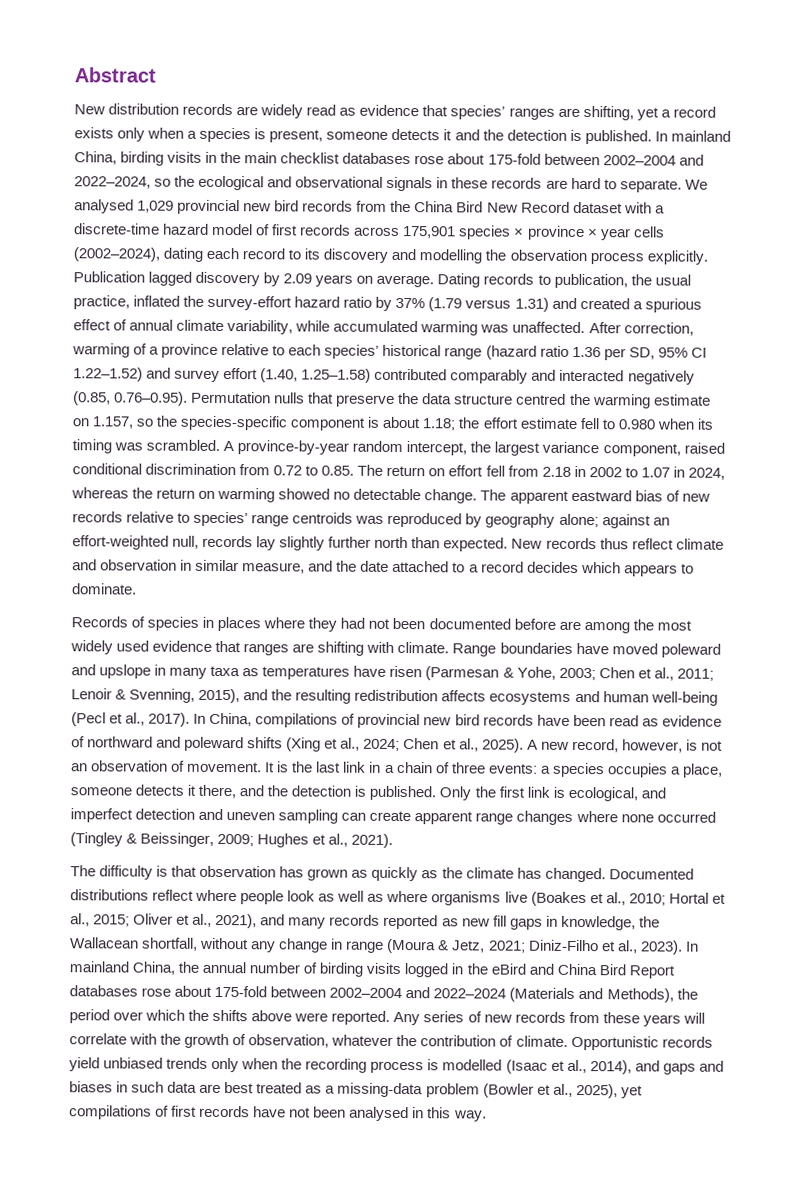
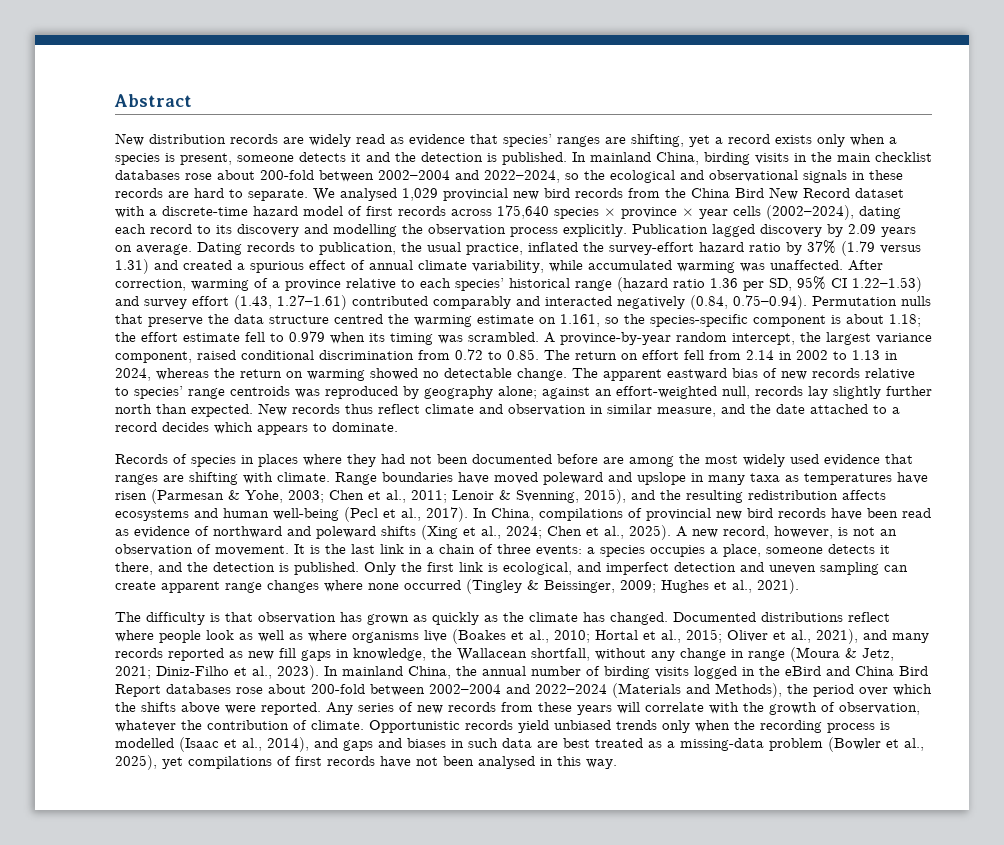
[487,153,541,165] 175-fold -> [260,170,314,180] 200-fold
[402,226,457,239] 175,901 -> [497,205,549,219] 175,640
[73,367,143,382] 1.22–1.52) -> [852,277,922,292] 1.22–1.53)
[260,368,372,383] (1.40, 1.25–1.58) -> [234,295,347,310] (1.43, 1.27–1.61)
[73,391,189,406] (0.85, 0.76–0.95). -> [690,295,807,310] (0.84, 0.75–0.94).
[92,416,134,429] 1.157, -> [560,314,600,327] 1.161,
[617,419,655,430] 0.980 -> [289,331,325,342] 0.979
[541,466,571,477] 2.18 -> [746,350,774,360] 2.14
[640,467,670,478] 1.07 -> [852,350,880,360] 1.13
[214,985,268,998] 175-fold -> [311,684,365,694] 200-fold

